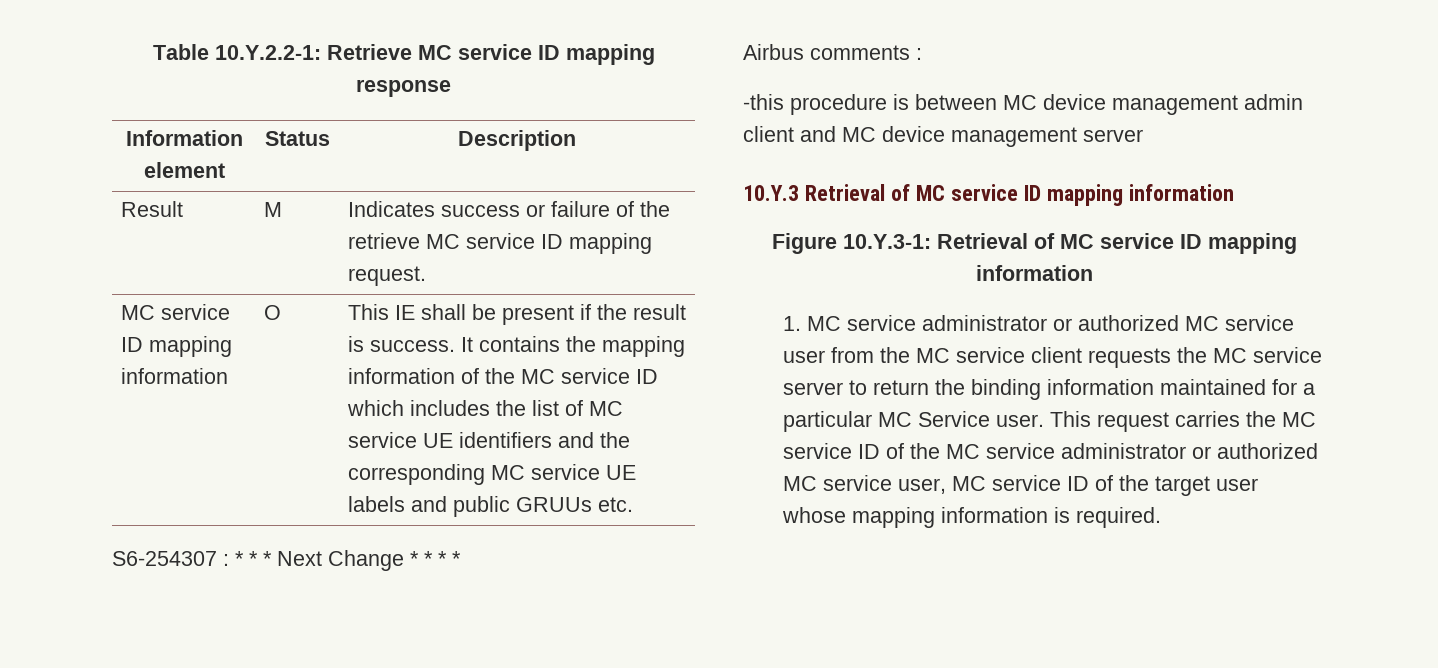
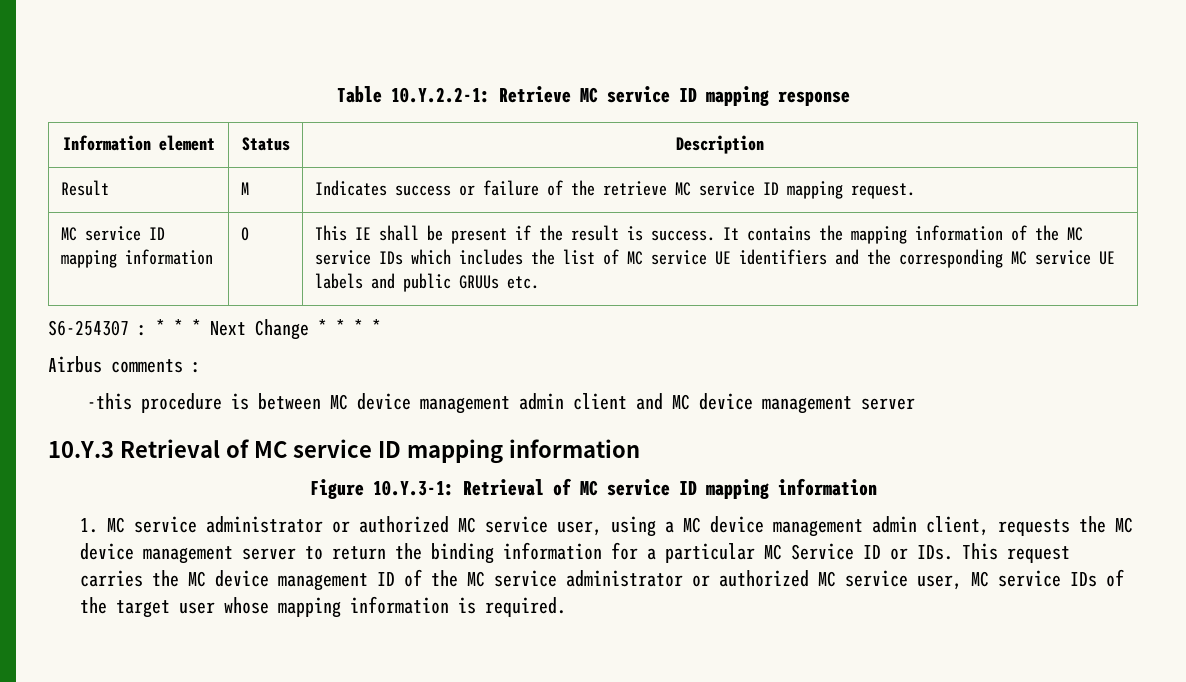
[635,369,658,384] ID -> [378,251,403,265] IDs
[783,347,1083,363] user from the MC service client -> [557,516,990,537] user, using a MC device management admin client,
[1253,347,1323,363] service -> [80,543,234,564] device management
[1160,379,1267,395] maintained -> (603, 551) none
[996,414,1045,427] user. -> [863,545,954,560] ID or IDs.
[783,443,853,459] service -> [215,570,369,591] device management
[1067,476,1090,491] ID -> [1070,572,1098,587] IDs

